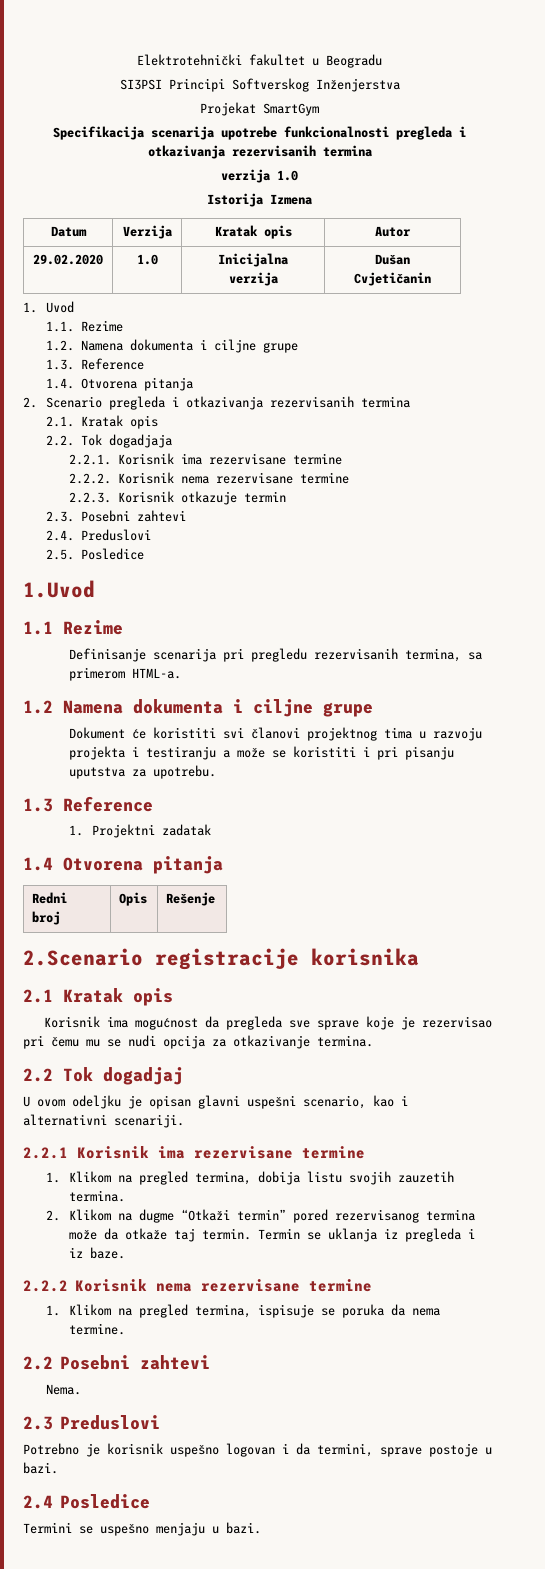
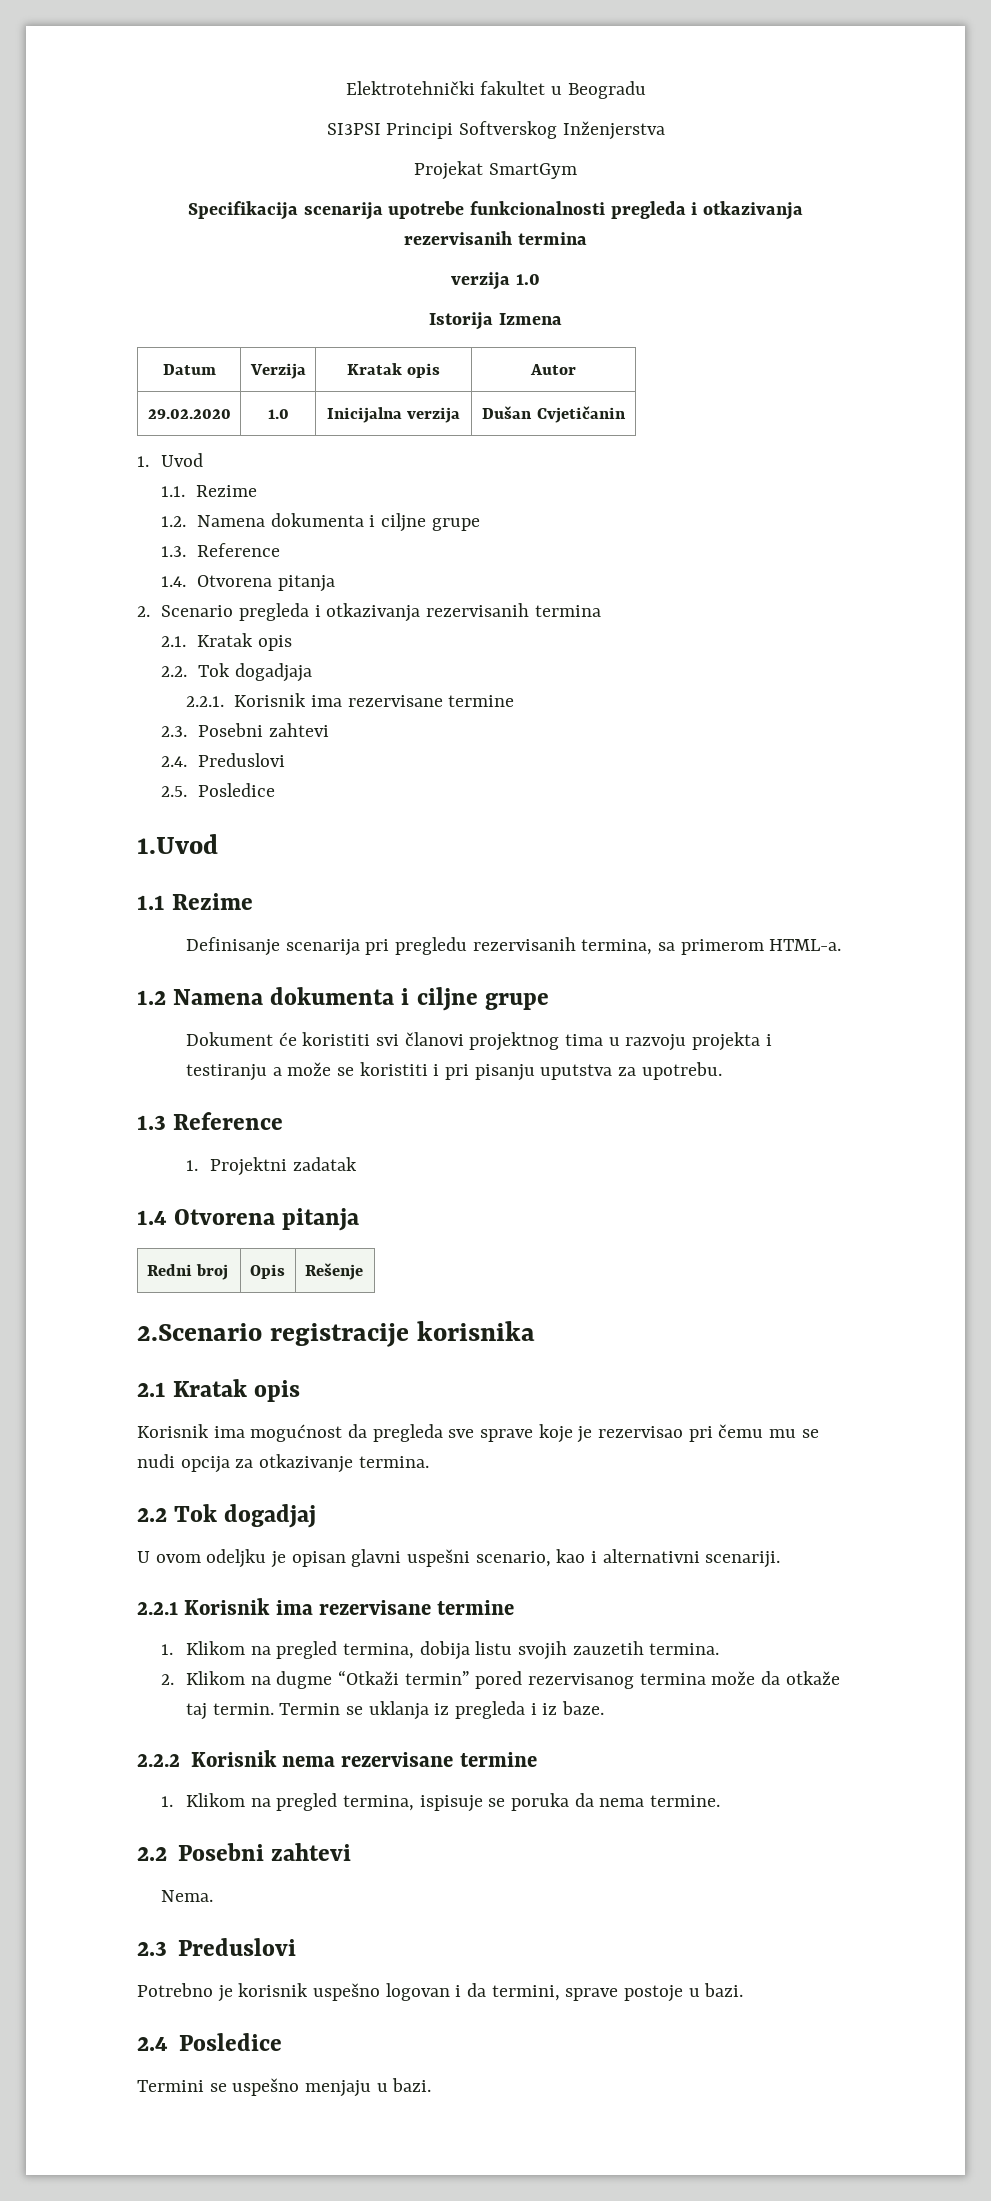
[69,472,349,484] [69,491,286,505] // 2.2.2. Korisnik nema rezervisane termine // 2.2.3. Korisnik otkazuje termin -> (515, 701) none

